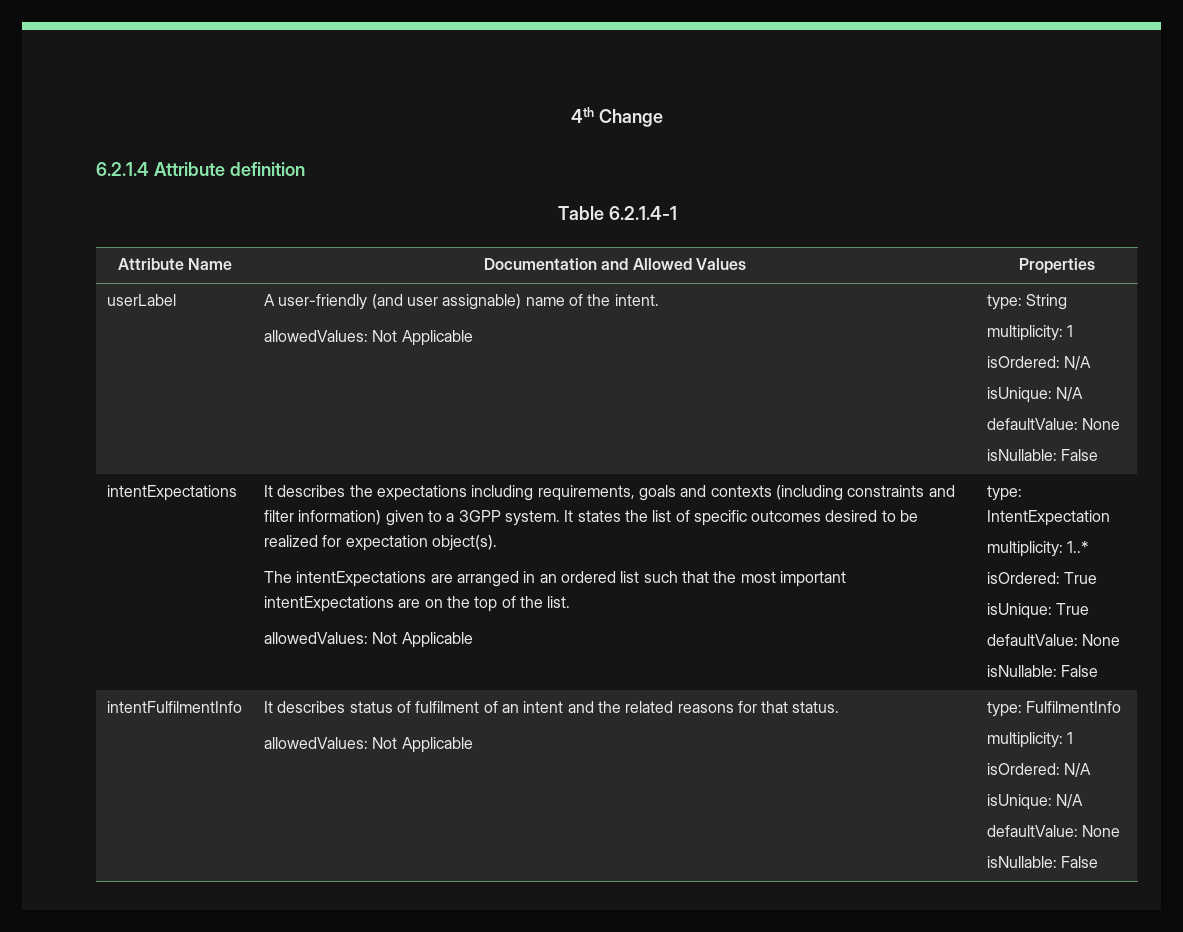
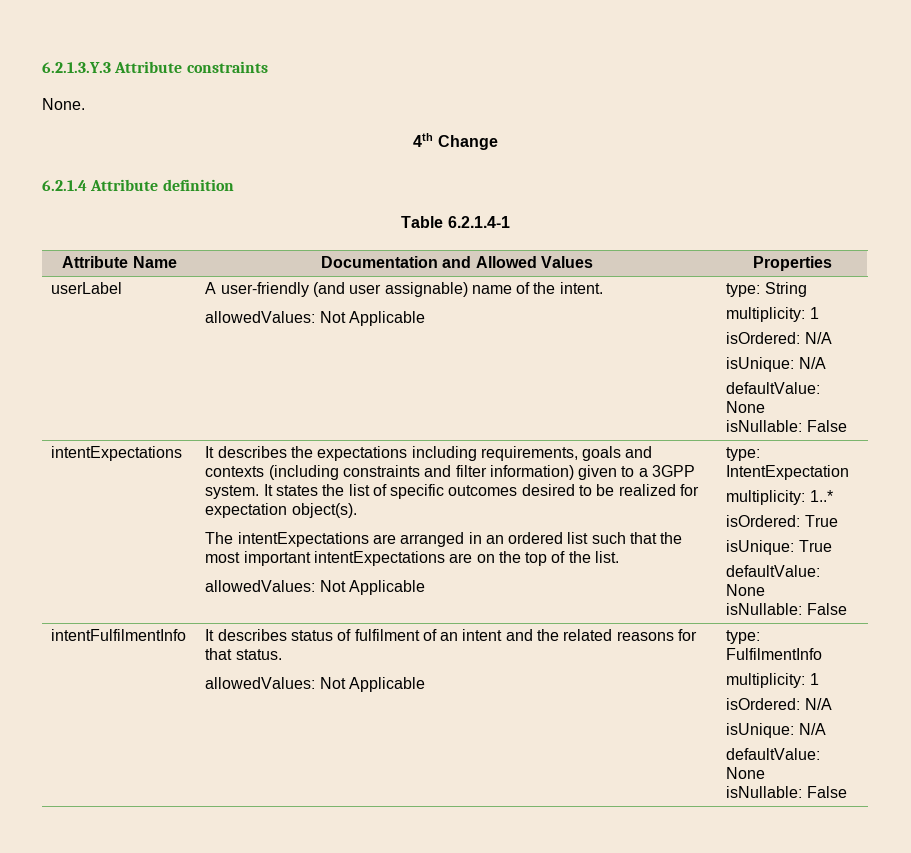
(571, 115) none -> [42,61,268,73] [42,98,85,110] 6.2.1.3.Y.3 Attribute constraints // None. //

